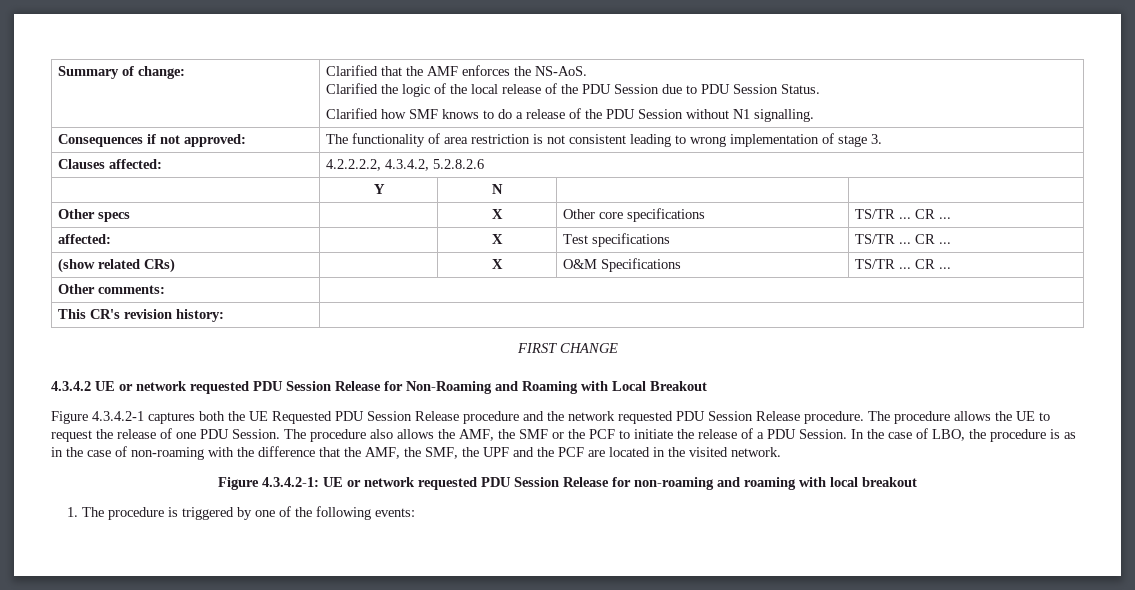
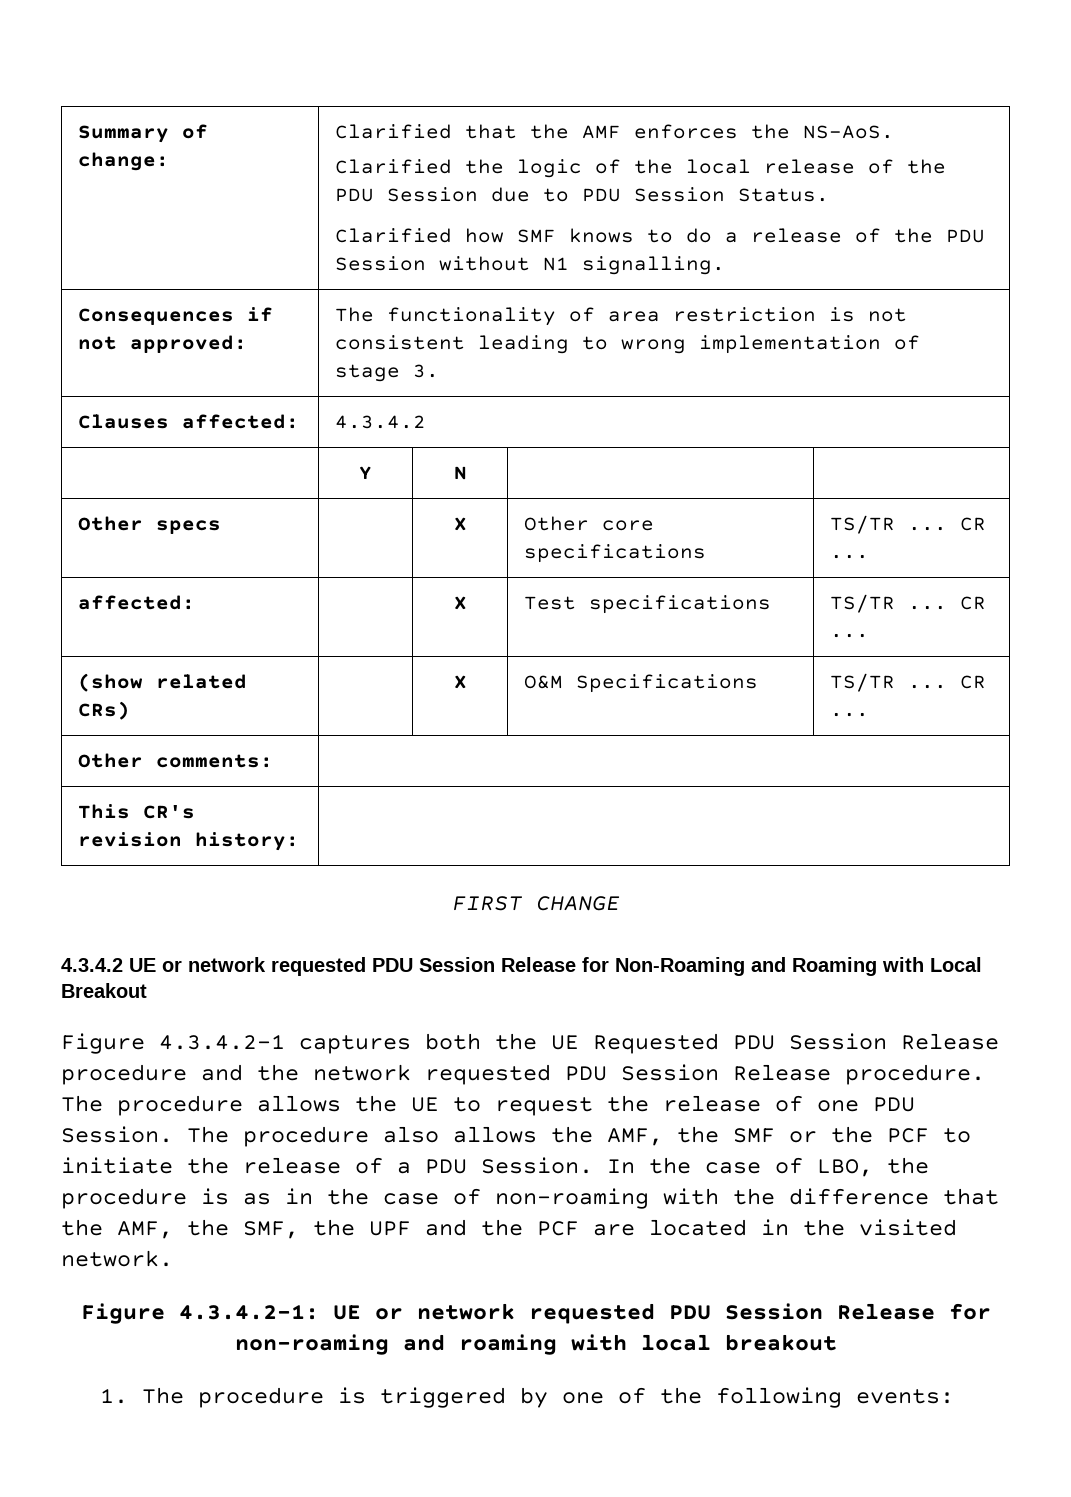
[326,159,485,171] 4.2.2.2.2, 4.3.4.2, 5.2.8.2.6 -> [334,415,426,429] 4.3.4.2

